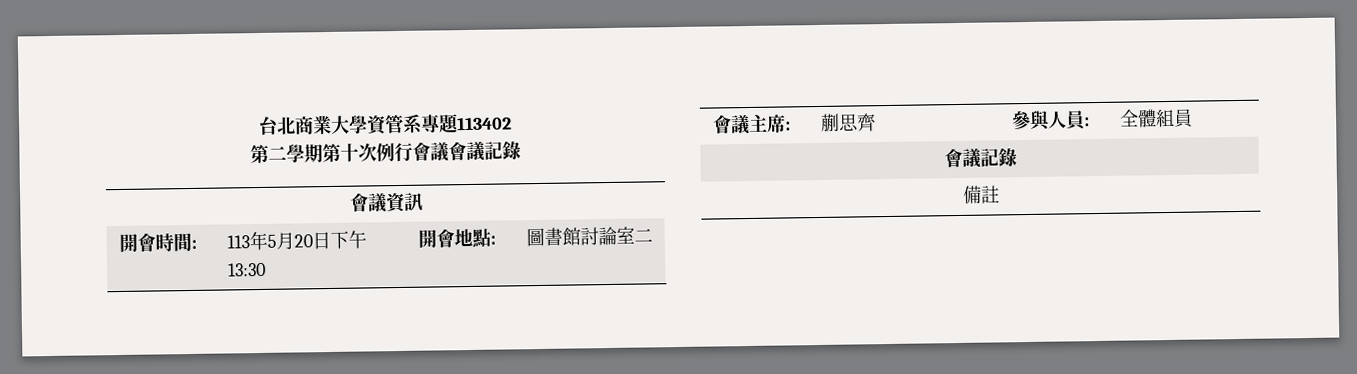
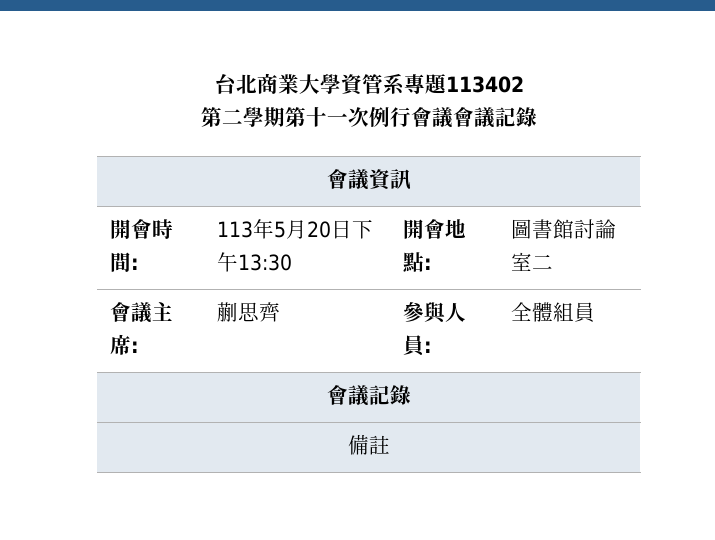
(359, 152) none -> [327,113,348,125] 一

